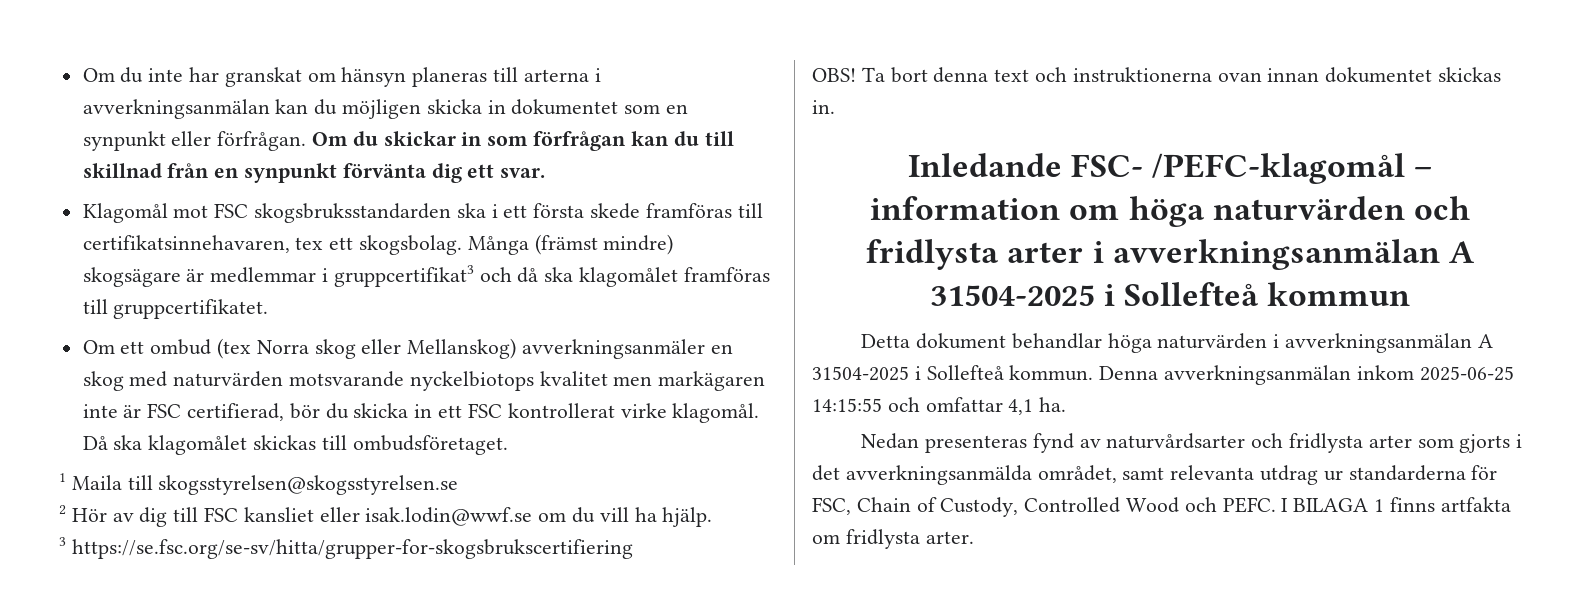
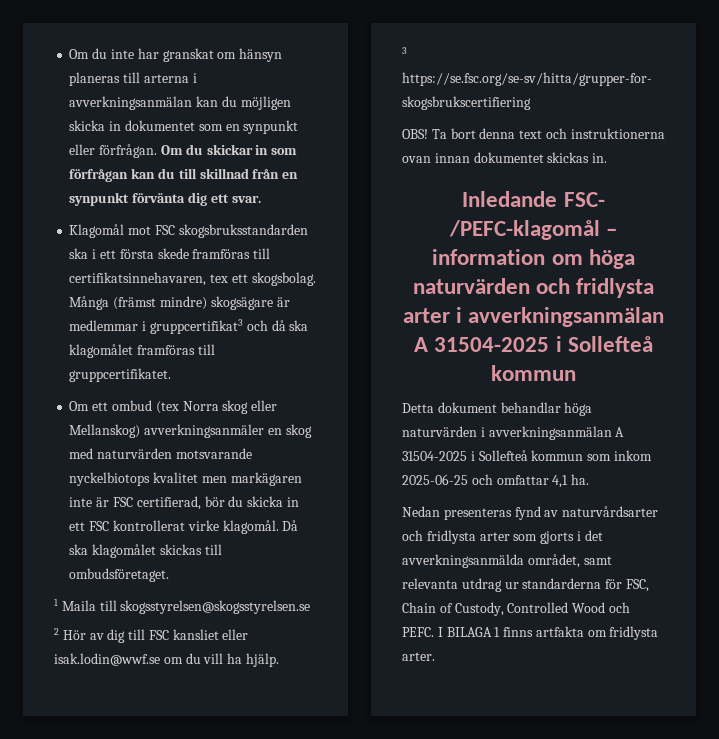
[1009,365,1352,385] kommun. Denna avverkningsanmälan -> [531,450,612,461] kommun som
[812,398,882,412] 14:15:55 -> (468, 479) none

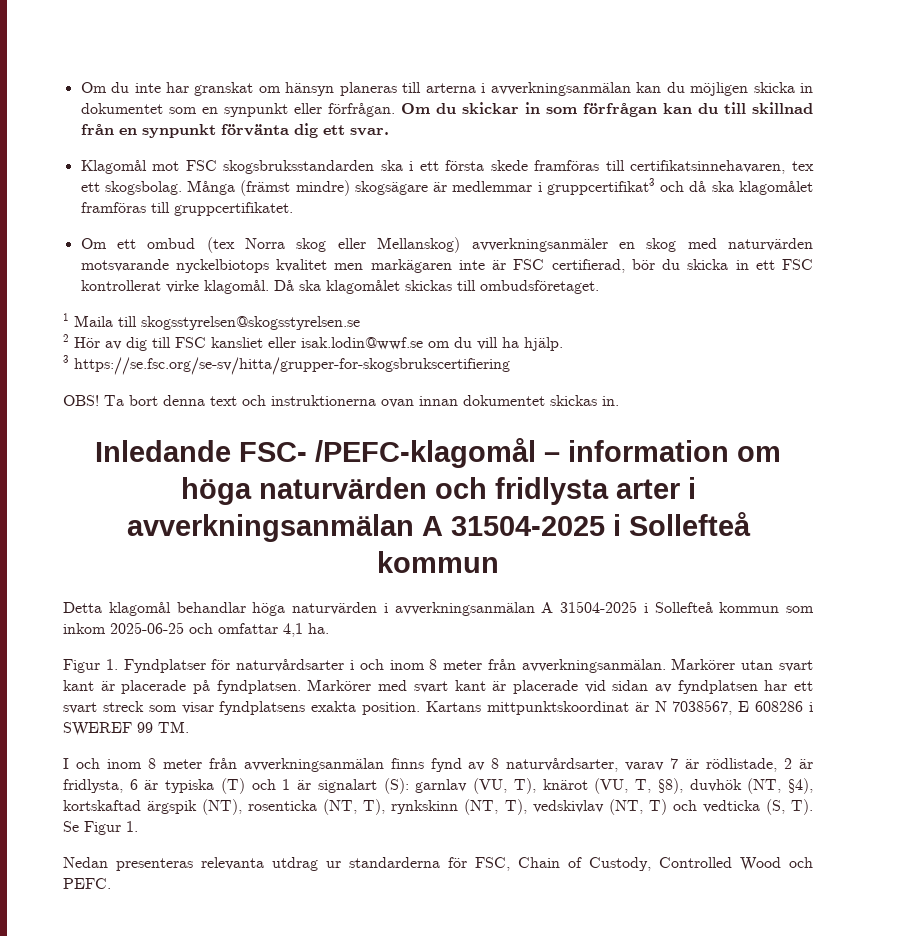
[437,402,497,413] dokument -> [108,602,171,616] klagomål
[402,506,659,520] [402,530,603,544] [402,554,612,568] Nedan presenteras fynd av naturvårdsarter och fridlysta arter som gjorts i det avverkningsanmälda området, samt -> [63,658,814,673] [63,679,813,694] [63,700,814,715] [63,721,189,736] [63,758,814,772] [63,778,813,794] [63,799,814,815] [63,821,138,835] [63,857,193,871] Figur 1. Fyndplatser för naturvårdsarter i och inom 8 meter från avverkningsanmälan. Markörer utan svart kant är placerade på fyndplatsen. Markörer med svart kant är placerade vid sidan av fyndplatsen har ett svart streck som visar fyndplatsens exakta position. Kartans mittpunktskoordinat är N 7038567, E 608286 i SWEREF 99 TM. // I och inom 8 meter från avverkningsanmälan finns fynd av 8 naturvårdsarter, varav 7 är rödlistade, 2 är fridlysta, 6 är typiska (T) och 1 är signalart (S): garnlav (VU, T), knärot (VU, T, §8), duvhök (NT, §4), kortskaftad ärgspik (NT), rosenticka (NT, T), rynkskinn (NT, T), vedskivlav (NT, T) och vedticka (S, T). Se Figur 1. // Nedan presenteras
[437,626,659,640] [402,652,435,661] I BILAGA 1 finns artfakta om fridlysta arter. -> (111, 883) none

